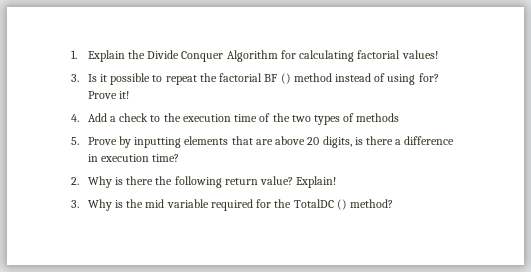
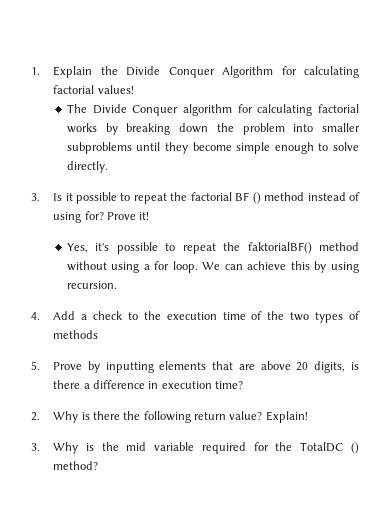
(438, 54) none -> [66,104,359,116] [66,123,361,135] [66,142,359,154] [66,161,108,173] // The Divide Conquer algorithm for calculating factorial works by breaking down the problem into smaller subproblems until they become simple enough to solve directly.
(129, 95) none -> [66,242,359,254] [66,261,360,273] [66,281,117,289] // Yes, it's possible to repeat the faktorialBF() method without using a for loop. We can achieve this by using recursion.

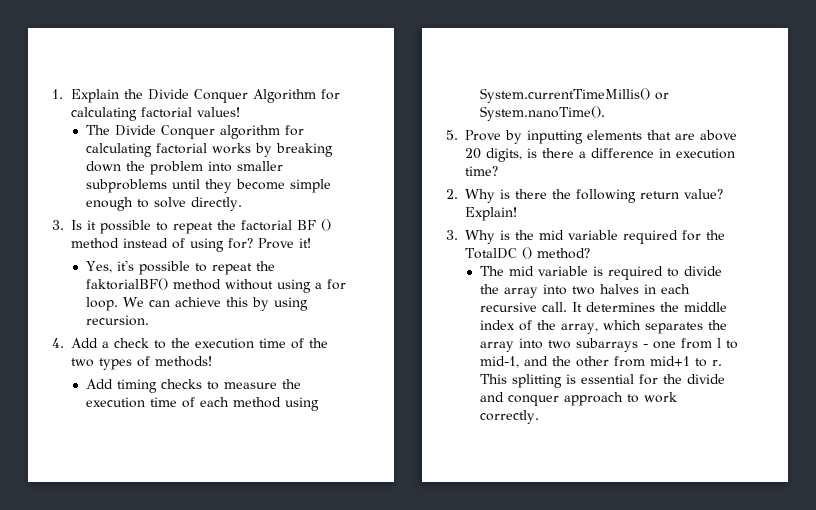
[53,330,99,339] methods -> [155,356,212,367] [85,379,301,393] [85,397,319,411] [479,88,669,103] [479,106,605,121] methods! // Add timing checks to measure the execution time of each method using System.currentTimeMillis() or System.nanoTime().
(99, 465) none -> [479,266,722,280] [479,284,690,298] [479,302,727,312] [479,320,727,334] [479,338,738,352] [479,356,722,368] [479,374,725,388] [479,392,677,406] [479,410,539,424] // The mid variable is required to divide the array into two halves in each recursive call. It determines the middle index of the array, which separates the array into two subarrays - one from l to mid-1, and the other from mid+1 to r. This splitting is essential for the divide and conquer approach to work correctly.

